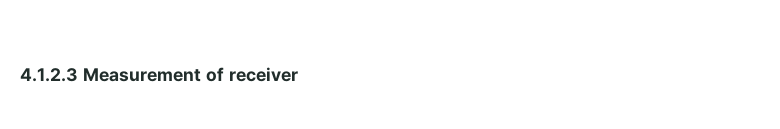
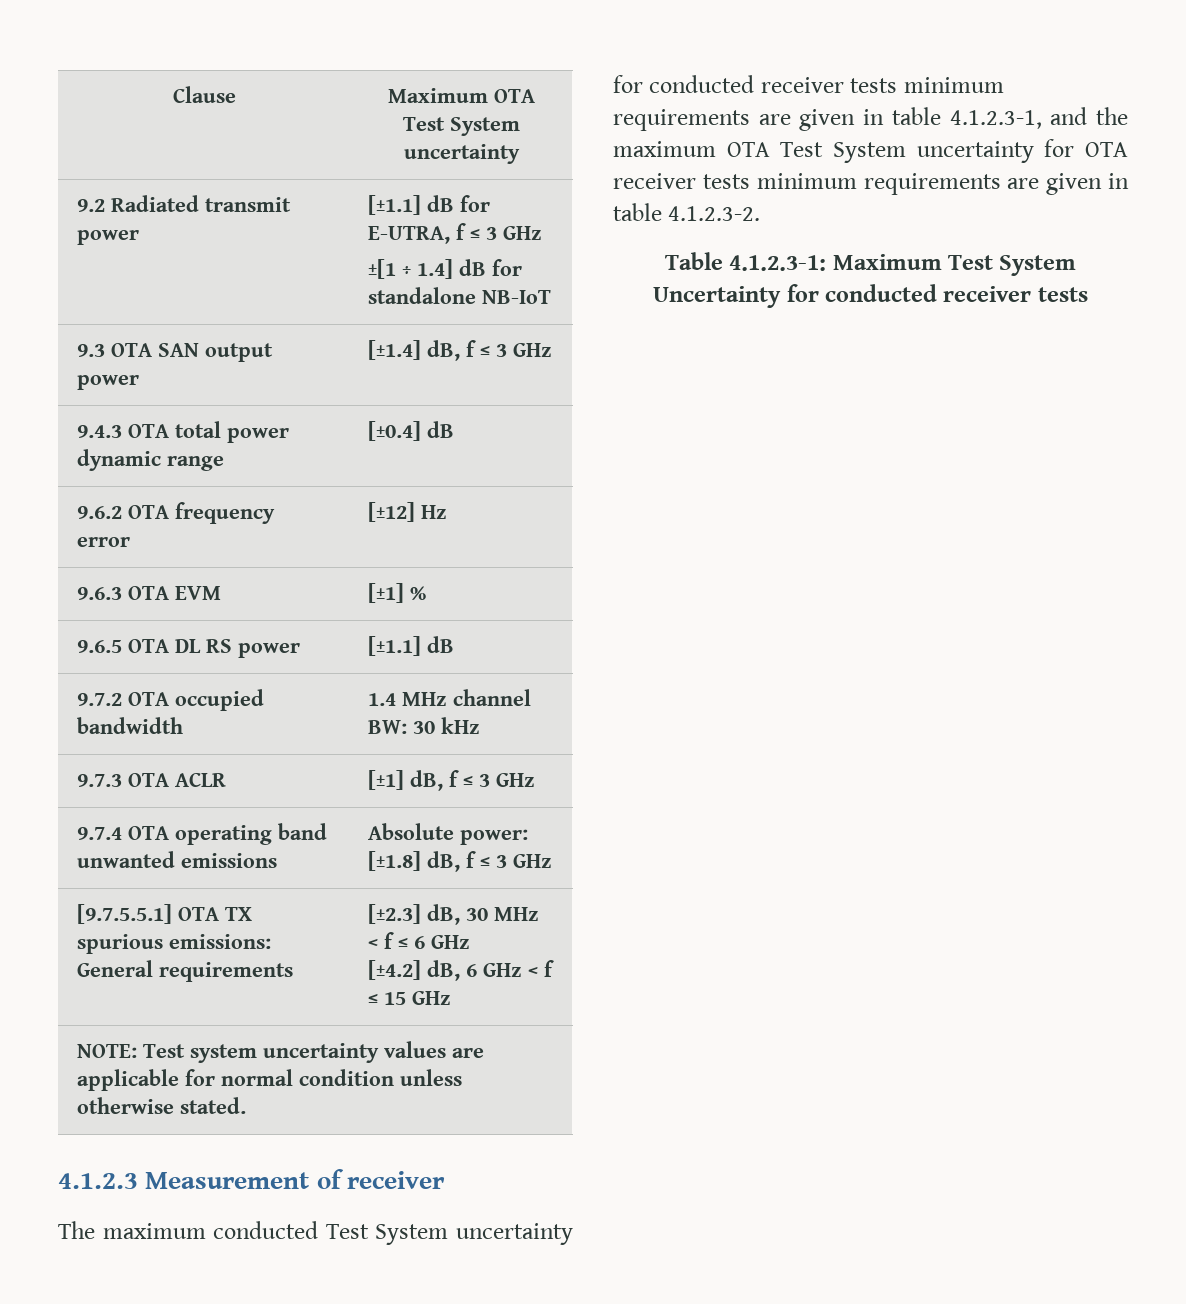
[20,67,298,82] 4.1.2.3 Measurement of receiver -> [172,86,236,103] [387,88,535,103] [402,117,520,136] [403,144,520,164] [77,195,292,212] [77,230,140,245] [368,195,491,215] [368,223,543,244] [368,259,523,279] [368,287,552,304] [77,343,274,362] [77,375,140,390] [368,340,553,361] [77,421,290,443] [77,449,225,471] [368,421,455,441] [77,502,276,524] [77,537,131,547] [368,502,448,522] [77,586,222,600] [368,583,427,603] [77,639,301,658] [368,636,455,656] [77,689,265,711] [77,717,184,734] [368,689,532,706] [368,717,481,734] [77,772,227,787] [368,770,536,791] [77,823,328,845] [77,851,278,868] [368,823,529,845] [368,851,553,872] [77,904,253,924] [77,934,272,954] [77,960,294,982] [368,904,540,925] [368,932,471,949] [368,960,555,981] [368,991,452,1005] [77,1041,485,1063] [77,1069,463,1091] [77,1097,247,1114] [58,1169,445,1189] [58,1221,573,1245] [613,75,1004,93] [613,107,1128,131] [613,139,1128,163] [613,173,1129,195] [613,203,761,221] [664,252,1077,276] [653,284,1088,308] Clause | Maximum OTA Test System uncertainty // 9.2 Radiated transmit power | [±1.1] dB for E-UTRA, f ≤ 3 GHz // ±[1 ÷ 1.4] dB for standalone NB-IoT // 9.3 OTA SAN output power | [±1.4] dB, f ≤ 3 GHz // 9.4.3 OTA total power dynamic range | [±0.4] dB // 9.6.2 OTA frequency error | [±12] Hz // 9.6.3 OTA EVM | [±1] % // 9.6.5 OTA DL RS power | [±1.1] dB // 9.7.2 OTA occupied bandwidth | 1.4 MHz channel BW: 30 kHz // 9.7.3 OTA ACLR | [±1] dB, f ≤ 3 GHz // 9.7.4 OTA operating band unwanted emissions | Absolute power: [±1.8] dB, f ≤ 3 GHz // [9.7.5.5.1] OTA TX spurious emissions: General requirements | [±2.3] dB, 30 MHz < f ≤ 6 GHz // [±4.2] dB, 6 GHz < f ≤ 15 GHz // NOTE: Test system uncertainty values are applicable for normal condition unless otherwise stated. // 4.1.2.3 Measurement of receiver // The maximum conducted Test System uncertainty for conducted receiver tests minimum requirements are given in table 4.1.2.3-1, and the maximum OTA Test System uncertainty for OTA receiver tests minimum requirements are given in table 4.1.2.3-2. // Table 4.1.2.3-1: Maximum Test System Uncertainty for conducted receiver tests

